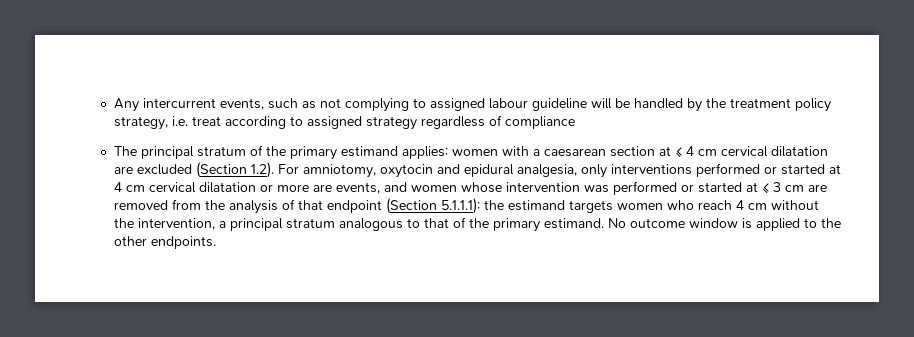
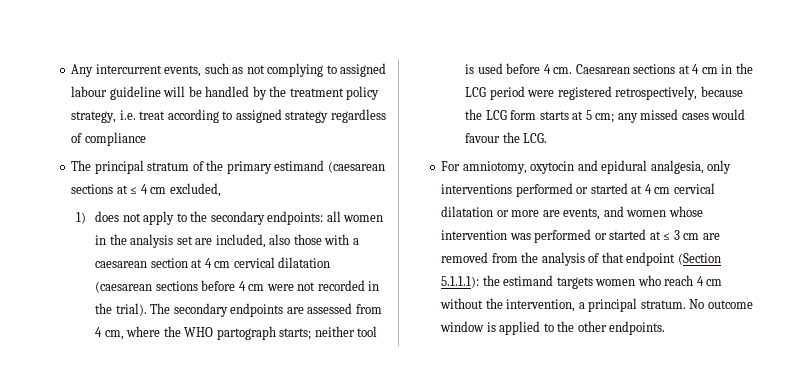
[402,146,499,159] applies: women -> [327,161,385,173] [71,183,221,197] [76,211,384,225] [95,234,322,248] (caesarean sections at ≤ 4 cm excluded, // 1) does not apply to the secondary endpoints: all women in the analysis set are included, also those
[675,146,829,158] [114,162,275,178] ≤ 4 cm cervical dilatation are excluded (Section 1.2). -> [204,257,331,268] [95,280,380,293] [95,303,382,317] [95,326,378,340] [465,63,753,74] [465,86,743,100] [465,109,746,123] [465,132,548,143] 4 cm cervical dilatation (caesarean sections before 4 cm were not recorded in the trial). The secondary endpoints are assessed from 4 cm, where the WHO partograph starts; neither tool is used before 4 cm. Caesarean sections at 4 cm in the LCG period were registered retrospectively, because the LCG form starts at 5 cm; any missed cases would favour the LCG. //
[286,217,605,232] stratum analogous to that of the primary estimand. -> [640,300,686,309] stratum.

